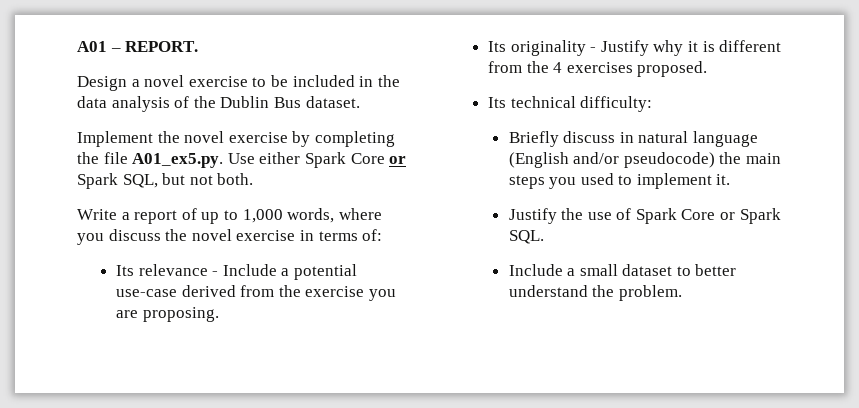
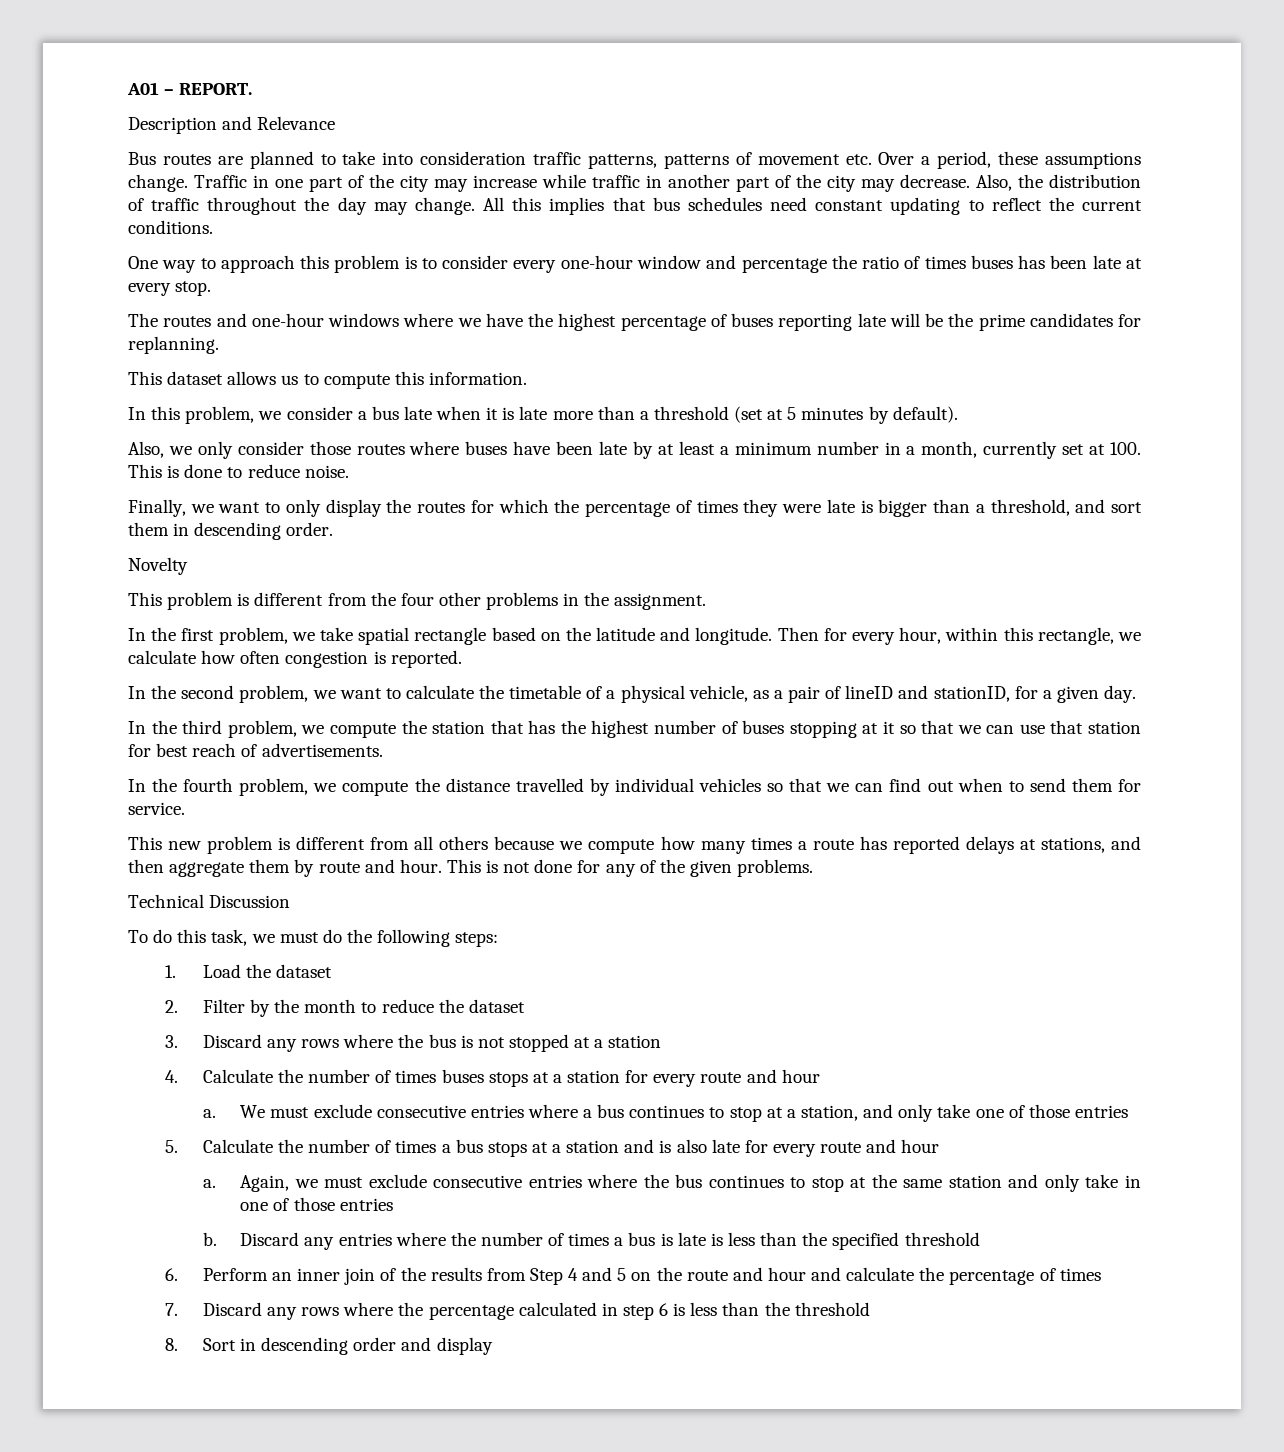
[77,75,400,91] [77,96,360,112] [77,131,395,147] [77,152,407,168] [77,173,254,189] [77,208,382,224] [77,229,383,245] [116,264,358,280] [116,285,397,301] [116,307,219,322] [488,40,782,56] [488,61,708,77] [488,96,653,112] [508,131,758,147] [508,152,781,168] [508,173,731,189] [508,208,781,224] [508,230,544,244] [508,264,737,276] [508,285,682,301] Design a novel exercise to be included in the data analysis of the Dublin Bus dataset. // Implement the novel exercise by completing the file A01_ex5.py. Use either Spark Core or Spark SQL, but not both. // Write a report of up to 1,000 words, where you discuss the novel exercise in terms of: // Its relevance - Include a potential use-case derived from the exercise you are proposing. // Its originality - Justify why it is different from the 4 exercises proposed. // Its technical difficulty: // Briefly discuss in natural language (English and/or pseudocode) the main steps you used to implement it. // Justify the use of Spark Core or Spark SQL. // Include a small dataset to better understand the problem. -> [128,116,336,134] [128,151,1142,169] [128,174,1141,192] [128,197,1142,215] [128,220,213,234] [128,255,1142,273] [128,281,212,296] [128,313,1141,331] [128,336,219,354] [128,371,527,389] [128,406,958,424] [128,441,1141,459] [128,464,349,478] [128,499,1143,517] [128,522,334,540] [128,557,188,575] [128,592,707,610] [128,627,1141,645] [128,650,462,668] [128,685,1137,703] [128,720,1142,738] [128,743,383,757] [128,778,1142,796] [128,802,185,815] [128,836,1141,854] [128,859,814,877] [128,894,291,908] [128,929,499,947] [165,964,333,978] [165,999,525,1017] [165,1034,662,1052] [165,1069,820,1087] [202,1104,1128,1122] [165,1139,940,1157] [202,1174,1141,1192] [240,1197,393,1211] [202,1232,980,1250] [165,1267,1101,1285] [165,1302,870,1320] [165,1337,493,1355] Description and Relevance // Bus routes are planned to take into consideration traffic patterns, patterns of movement etc. Over a period, these assumptions change. Traffic in one part of the city may increase while traffic in another part of the city may decrease. Also, the distribution of traffic throughout the day may change. All this implies that bus schedules need constant updating to reflect the current conditions. // One way to approach this problem is to consider every one-hour window and percentage the ratio of times buses has been late at every stop. // The routes and one-hour windows where we have the highest percentage of buses reporting late will be the prime candidates for replanning. // This dataset allows us to compute this information. // In this problem, we consider a bus late when it is late more than a threshold (set at 5 minutes by default). // Also, we only consider those routes where buses have been late by at least a minimum number in a month, currently set at 100. This is done to reduce noise. // Finally, we want to only display the routes for which the percentage of times they were late is bigger than a threshold, and sort them in descending order. // Novelty // This problem is different from the four other problems in the assignment. // In the first problem, we take spatial rectangle based on the latitude and longitude. Then for every hour, within this rectangle, we calculate how often congestion is reported. // In the second problem, we want to calculate the timetable of a physical vehicle, as a pair of lineID and stationID, for a given day. // In the third problem, we compute the station that has the highest number of buses stopping at it so that we can use that station for best reach of advertisements. // In the fourth problem, we compute the distance travelled by individual vehicles so that we can find out when to send them for service. // This new problem is different from all others because we compute how many times a route has reported delays at stations, and then aggregate them by route and hour. This is not done for any of the given problems. // Technical Discussion // To do this task, we must do the following steps: // 1. Load the dataset // 2. Filter by the month to reduce the dataset // 3. Discard any rows where the bus is not stopped at a station // 4. Calculate the number of times buses stops at a station for every route and hour // a. We must exclude consecutive entries where a bus continues to stop at a station, and only take one of those entries // 5. Calculate the number of times a bus stops at a station and is also late for every route and hour // a. Again, we must exclude consecutive entries where the bus continues to stop at the same station and only take in one of those entries // b. Discard any entries where the number of times a bus is late is less than the specified threshold // 6. Perform an inner join of the results from Step 4 and 5 on the route and hour and calculate the percentage of times // 7. Discard any rows where the percentage calculated in step 6 is less than the threshold // 8. Sort in descending order and display

